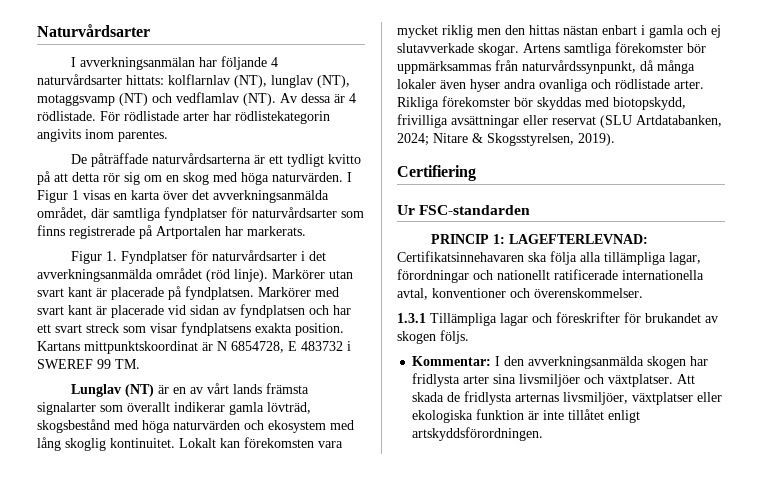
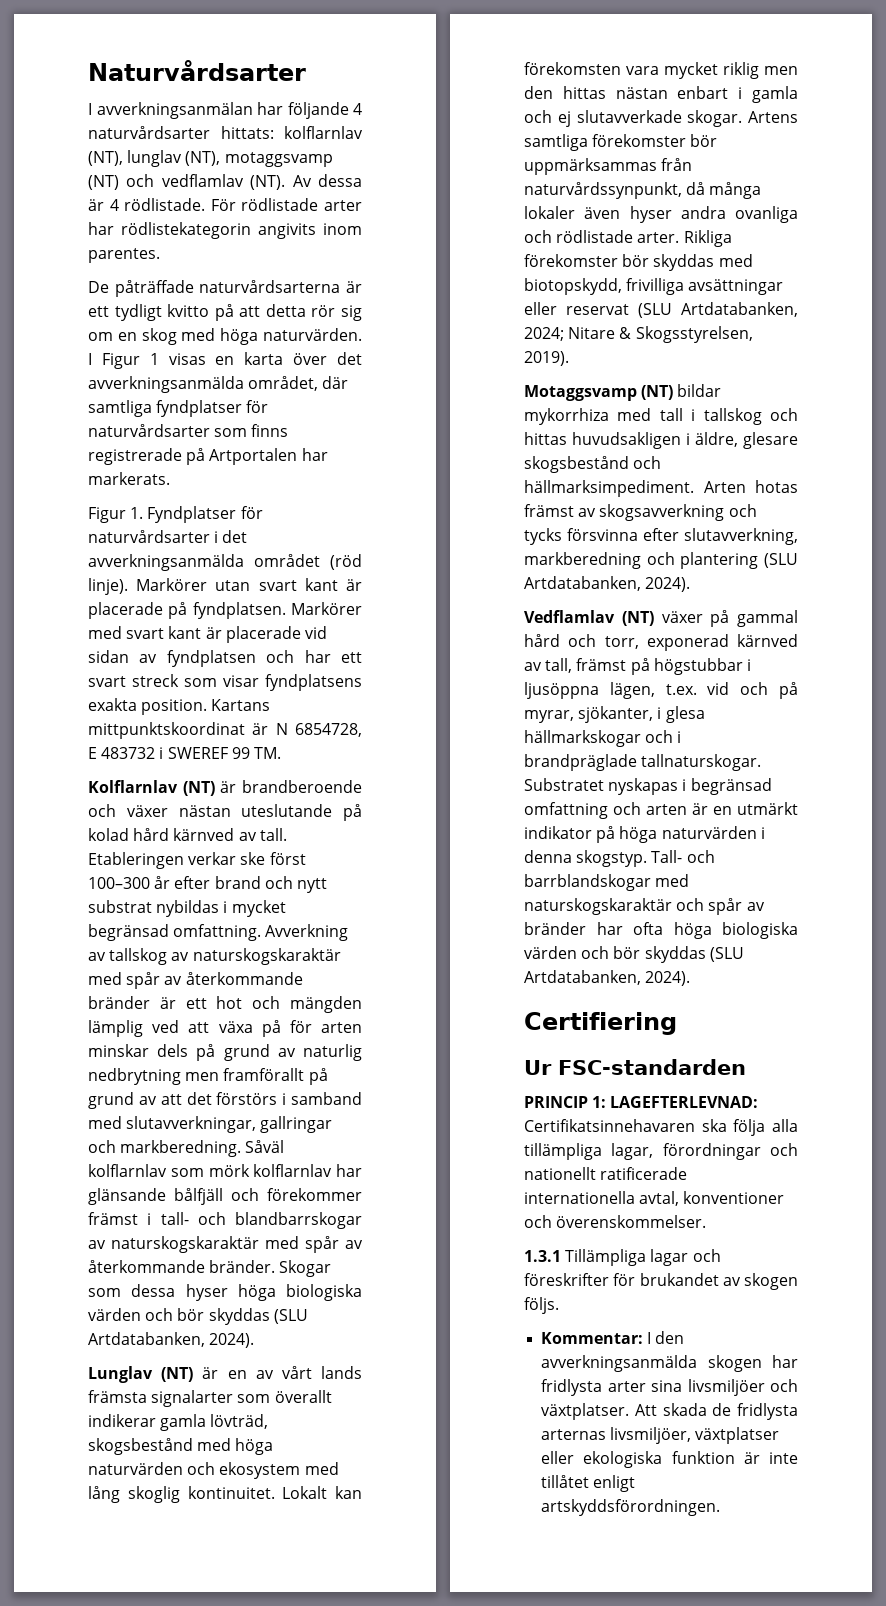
(140, 364) none -> [88,780,362,796] [88,804,362,821] [88,828,287,841] [88,852,306,869] [88,876,327,893] [88,900,286,917] [88,924,349,941] [88,948,341,965] [88,972,303,989] [88,996,362,1013] [88,1020,362,1037] [88,1044,362,1061] [88,1068,328,1085] [88,1092,362,1109] [88,1116,333,1133] [88,1140,285,1157] [88,1164,362,1177] [88,1188,362,1205] [88,1212,362,1229] [88,1236,363,1253] [88,1260,332,1277] [88,1284,362,1301] [88,1308,308,1325] [88,1332,255,1348] // Kolflarnlav (NT) är brandberoende och växer nästan uteslutande på kolad hård kärnved av tall. Etableringen verkar ske först 100–300 år efter brand och nytt substrat nybildas i mycket begränsad omfattning. Avverkning av tallskog av naturskogskaraktär med spår av återkommande bränder är ett hot och mängden lämplig ved att växa på för arten minskar dels på grund av naturlig nedbrytning men framförallt på grund av att det förstörs i samband med slutavverkningar, gallringar och markberedning. Såväl kolflarnlav som mörk kolflarnlav har glänsande bålfjäll och förekommer främst i tall- och blandbarrskogar av naturskogskaraktär med spår av återkommande bränder. Skogar som dessa hyser höga biologiska värden och bör skyddas (SLU Artdatabanken, 2024).
(615, 139) none -> [524,384,722,401] [524,408,798,425] [524,432,798,449] [524,456,662,473] [524,480,798,497] [524,504,757,521] [524,528,798,545] [524,552,798,569] [524,576,691,592] [524,610,798,627] [524,634,798,651] [524,658,751,675] [524,682,798,699] [524,706,705,723] [524,730,682,747] [524,754,762,771] [524,778,772,795] [524,802,798,819] [524,826,765,843] [524,850,715,867] [524,874,690,891] [524,898,765,915] [524,922,798,939] [524,946,744,963] [524,970,691,986] // Motaggsvamp (NT) bildar mykorrhiza med tall i tallskog och hittas huvudsakligen i äldre, glesare skogsbestånd och hällmarksimpediment. Arten hotas främst av skogsavverkning och tycks försvinna efter slutavverkning, markberedning och plantering (SLU Artdatabanken, 2024). // Vedflamlav (NT) växer på gammal hård och torr, exponerad kärnved av tall, främst på högstubbar i ljusöppna lägen, t.ex. vid och på myrar, sjökanter, i glesa hällmarkskogar och i brandpräglade tallnaturskogar. Substratet nyskapas i begränsad omfattning och arten är en utmärkt indikator på höga naturvärden i denna skogstyp. Tall- och barrblandskogar med naturskogskaraktär och spår av bränder har ofta höga biologiska värden och bör skyddas (SLU Artdatabanken, 2024).

